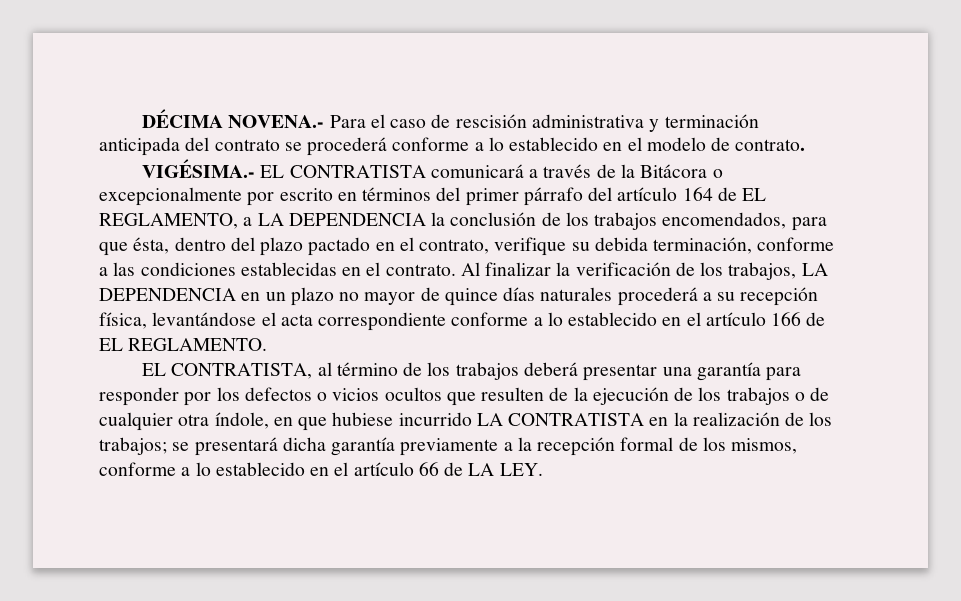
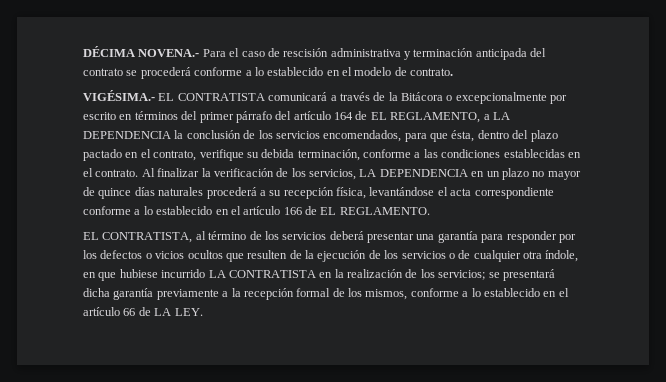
[594,212,658,230] trabajos -> [275,131,320,139] servicios
[728,262,797,280] trabajos, -> [309,169,356,180] servicios,
[455,362,519,380] trabajos -> [282,232,327,240] servicios
[726,387,790,405] trabajos -> [401,251,446,259] servicios
[99,437,167,455] trabajos; -> [438,270,486,280] servicios;

